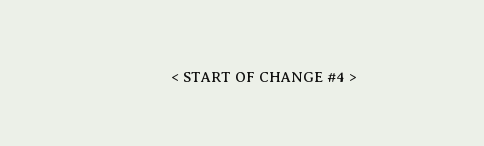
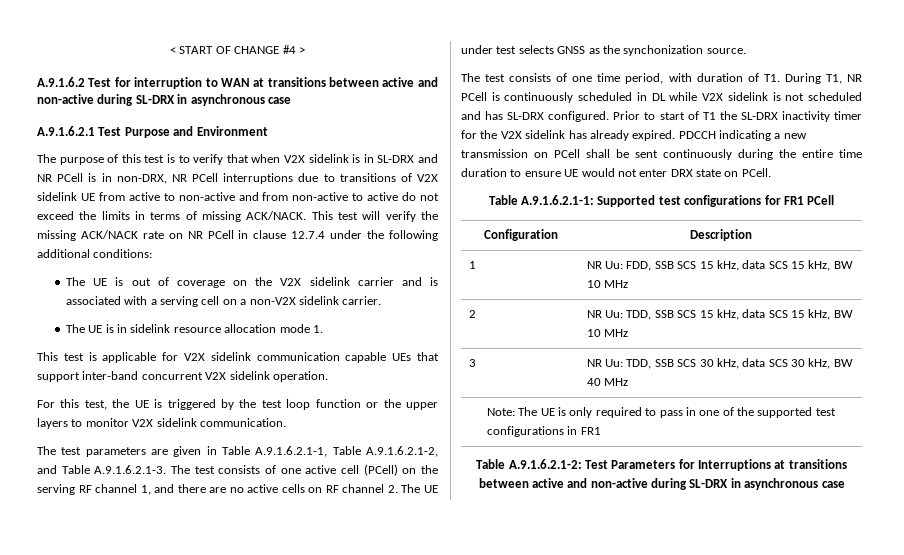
(357, 78) none -> [37,77,438,89] [37,94,291,106] [37,126,268,138] [37,154,439,165] [37,173,439,184] [37,192,440,201] [37,211,438,222] [37,230,439,241] [37,249,153,258] [65,277,439,288] [65,296,382,307] [65,324,323,333] [37,352,440,363] [37,371,328,382] [37,399,438,410] [37,418,286,429] [37,446,438,457] [37,464,439,476] [37,484,439,495] [461,45,746,56] [461,73,862,84] [461,92,862,103] [461,111,862,122] [461,130,807,141] [461,149,862,160] [461,168,771,177] [488,195,835,207] [483,229,558,241] [689,229,752,241] [468,261,476,269] [586,260,853,271] [586,280,629,288] [468,310,476,318] [586,309,853,320] [586,329,629,337] [468,359,476,367] [586,358,853,369] [586,378,629,386] [486,407,836,418] [486,426,601,437] [476,459,847,471] [478,478,845,490] // A.9.1.6.2 Test for interruption to WAN at transitions between active and non-active during SL-DRX in asynchronous case // A.9.1.6.2.1 Test Purpose and Environment // The purpose of this test is to verify that when V2X sidelink is in SL-DRX and NR PCell is in non-DRX, NR PCell interruptions due to transitions of V2X sidelink UE from active to non-active and from non-active to active do not exceed the limits in terms of missing ACK/NACK. This test will verify the missing ACK/NACK rate on NR PCell in clause 12.7.4 under the following additional conditions: // The UE is out of coverage on the V2X sidelink carrier and is associated with a serving cell on a non-V2X sidelink carrier. // The UE is in sidelink resource allocation mode 1. // This test is applicable for V2X sidelink communication capable UEs that support inter-band concurrent V2X sidelink operation. // For this test, the UE is triggered by the test loop function or the upper layers to monitor V2X sidelink communication. // The test parameters are given in Table A.9.1.6.2.1-1, Table A.9.1.6.2.1-2, and Table A.9.1.6.2.1-3. The test consists of one active cell (PCell) on the serving RF channel 1, and there are no active cells on RF channel 2. The UE under test selects GNSS as the synchonization source. // The test consists of one time period, with duration of T1. During T1, NR PCell is continuously scheduled in DL while V2X sidelink is not scheduled and has SL-DRX configured. Prior to start of T1 the SL-DRX inactivity timer for the V2X sidelink has already expired. PDCCH indicating a new transmission on PCell shall be sent continuously during the entire time duration to ensure UE would not enter DRX state on PCell. // Table A.9.1.6.2.1-1: Supported test configurations for FR1 PCell // Configuration | Description // 1 | NR Uu: FDD, SSB SCS 15 kHz, data SCS 15 kHz, BW 10 MHz // 2 | NR Uu: TDD, SSB SCS 15 kHz, data SCS 15 kHz, BW 10 MHz // 3 | NR Uu: TDD, SSB SCS 30 kHz, data SCS 30 kHz, BW 40 MHz // Note: The UE is only required to pass in one of the supported test configurations in FR1 // Table A.9.1.6.2.1-2: Test Parameters for Interruptions at transitions between active and non-active during SL-DRX in asynchronous case

